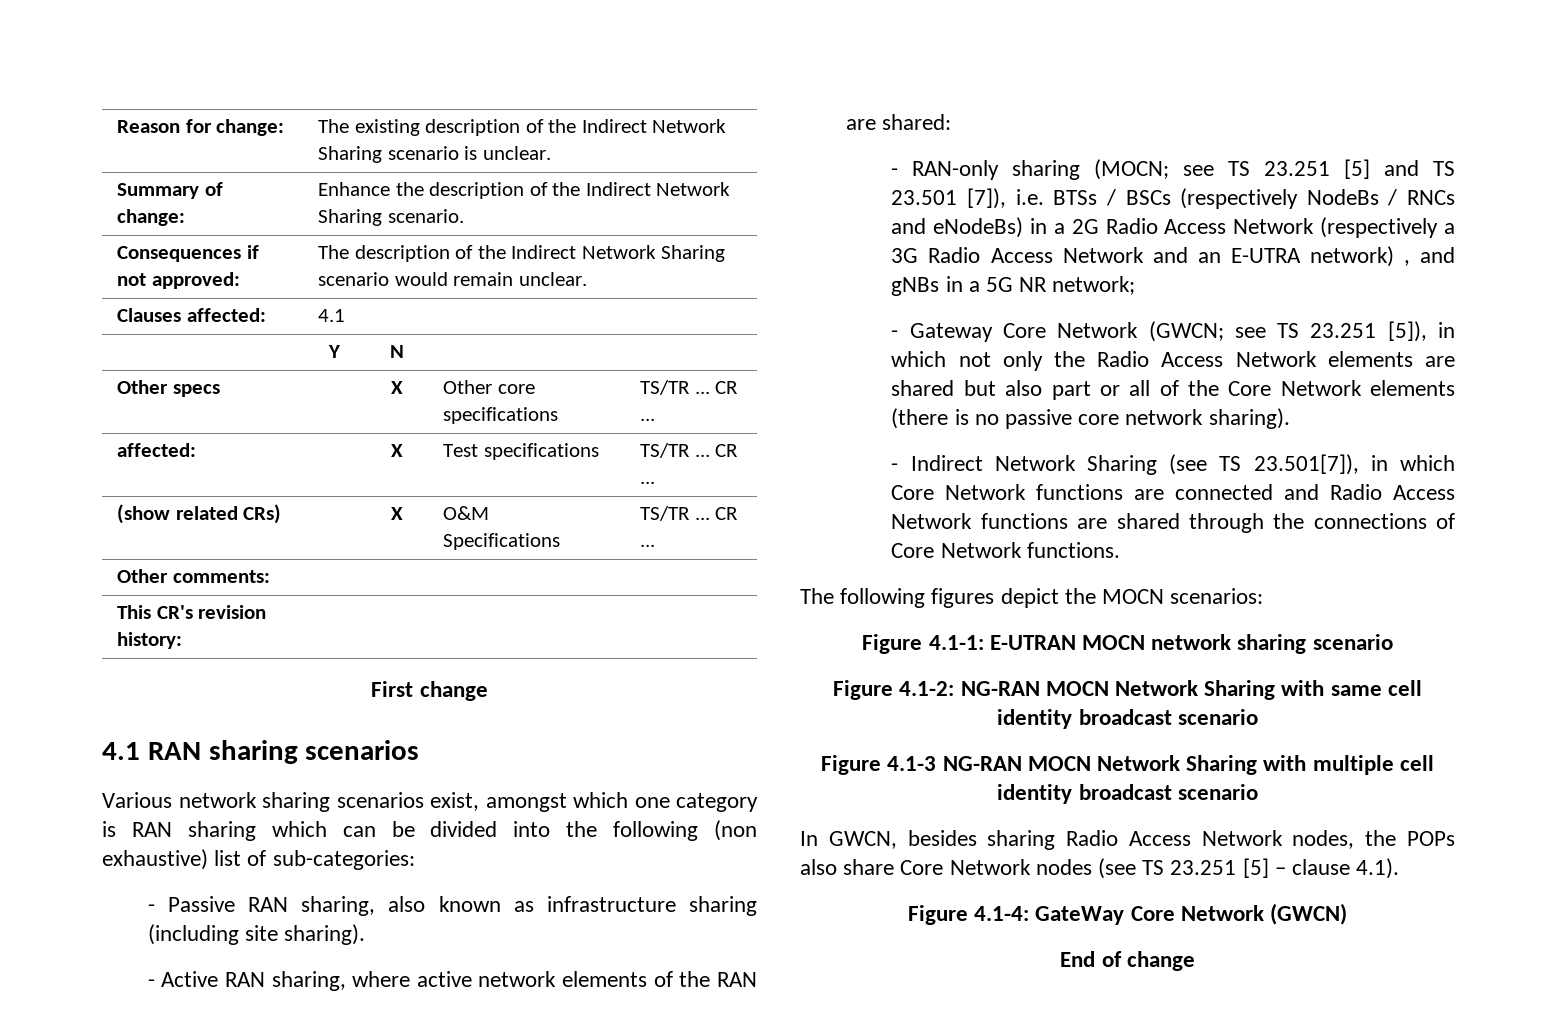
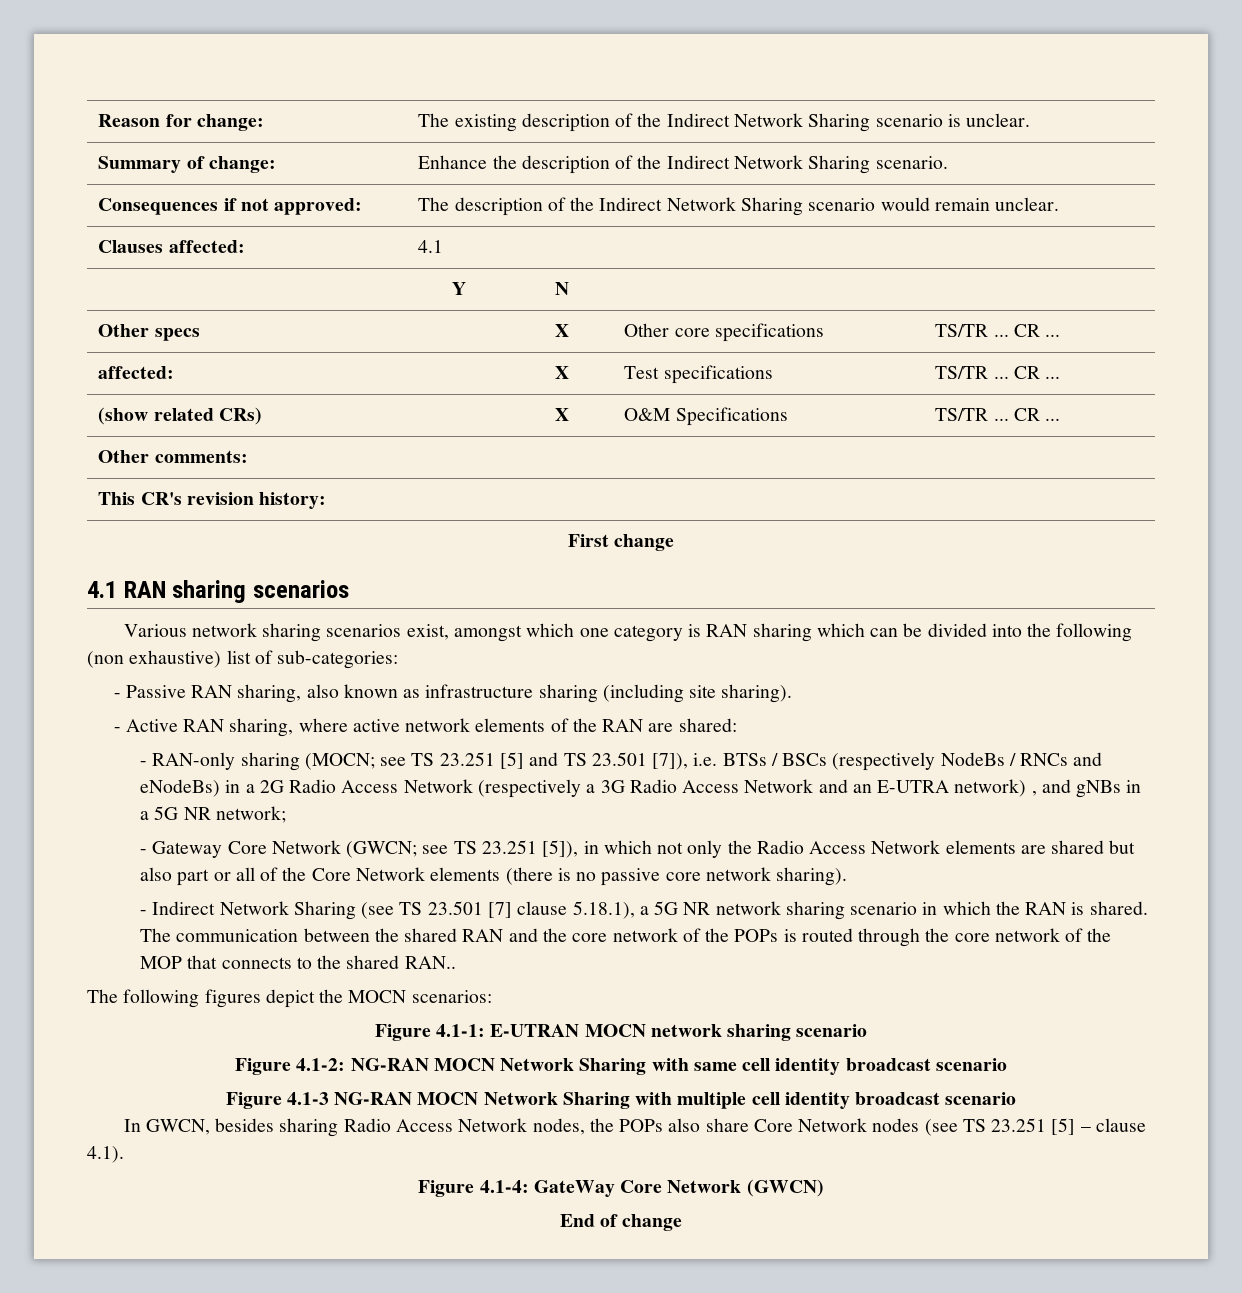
[1253,454,1455,475] [891,484,1455,500] [891,513,1455,533] [891,542,1120,558] 23.501[7]), in which Core Network functions are connected and Radio Access Network functions are shared through the connections of Core Network functions. -> [427,901,1148,920] [140,928,1112,947] [140,955,456,969] 23.501 [7] clause 5.18.1), a 5G NR network sharing scenario in which the RAN is shared. The communication between the shared RAN and the core network of the POPs is routed through the core network of the MOP that connects to the shared RAN..

